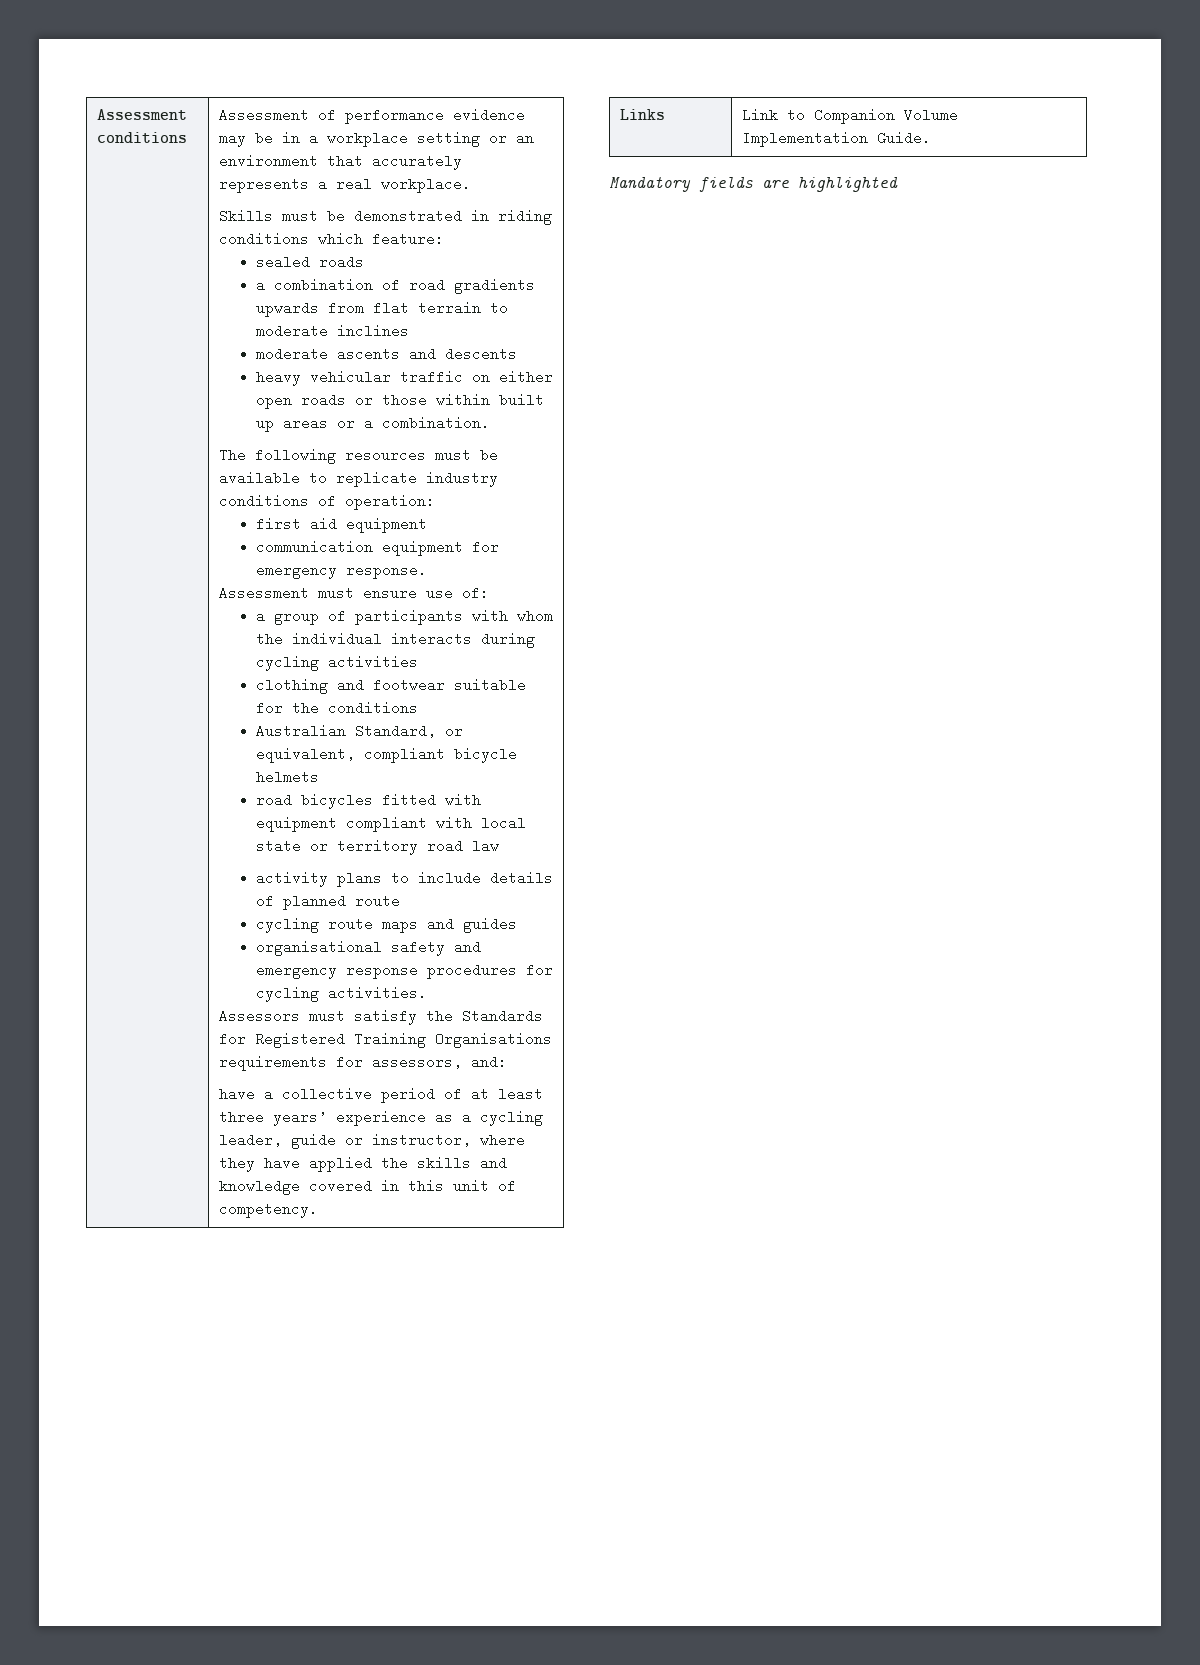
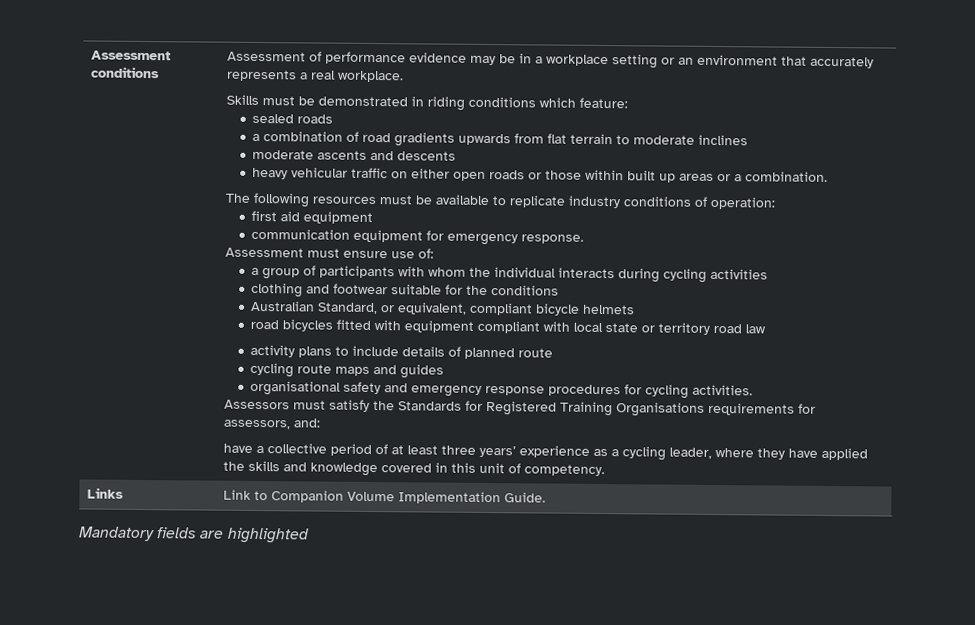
[291,1133,472,1149] guide or instructor, -> (713, 453) none

